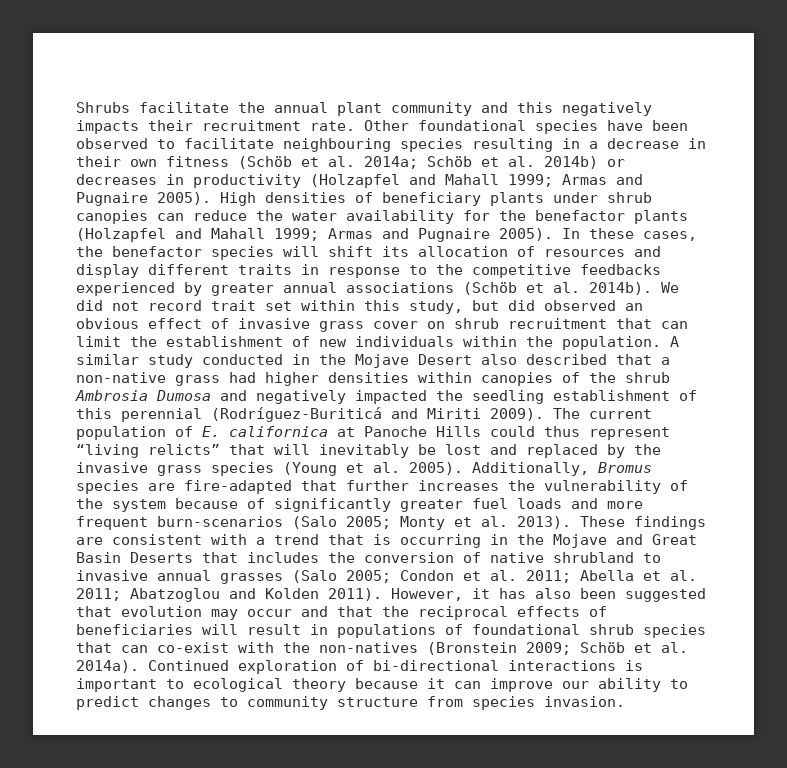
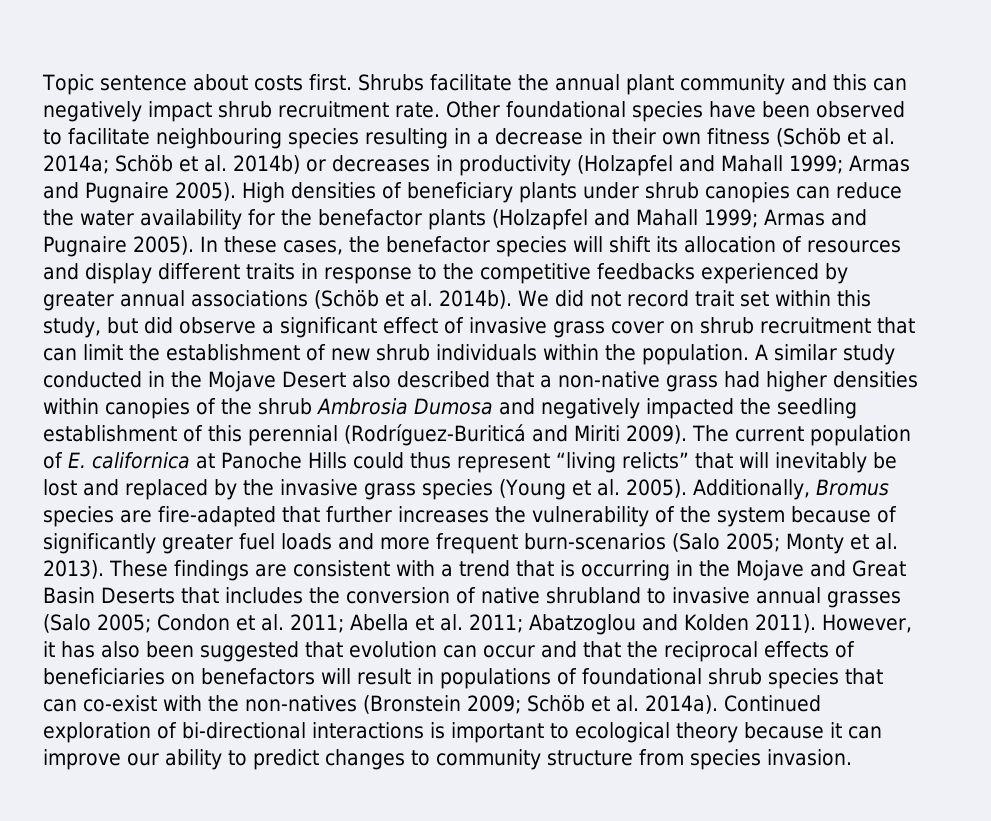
(76, 107) none -> [42,74,352,95] Topic sentence about costs first.
[562,102,652,116] [76,120,193,134] negatively impacts their -> [872,78,907,91] [43,101,272,122] can negatively impact shrub
[544,300,643,311] [76,318,139,329] observed an obvious -> [179,317,377,338] observe a significant
(347, 343) none -> [376,344,430,361] shrub
[211,609,238,620] may -> [443,645,477,658] can
(193, 629) none -> [171,668,315,685] on benefactors

